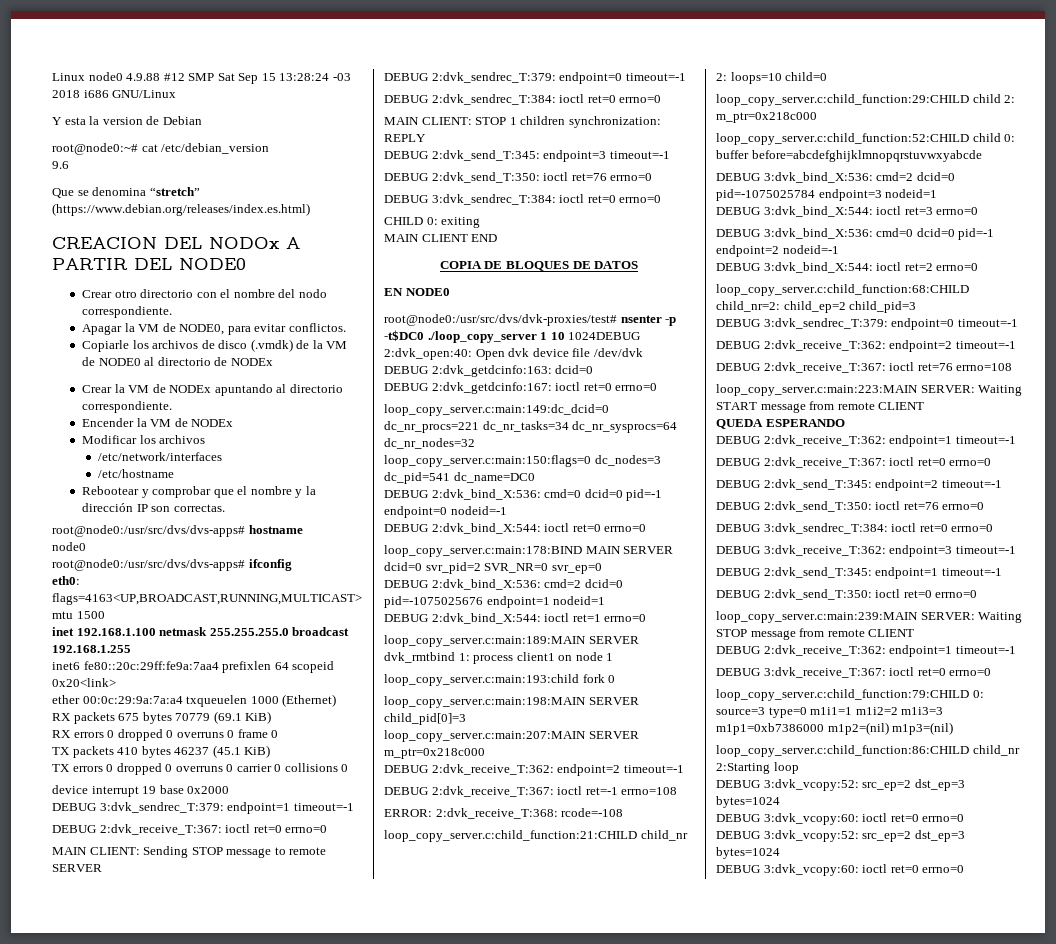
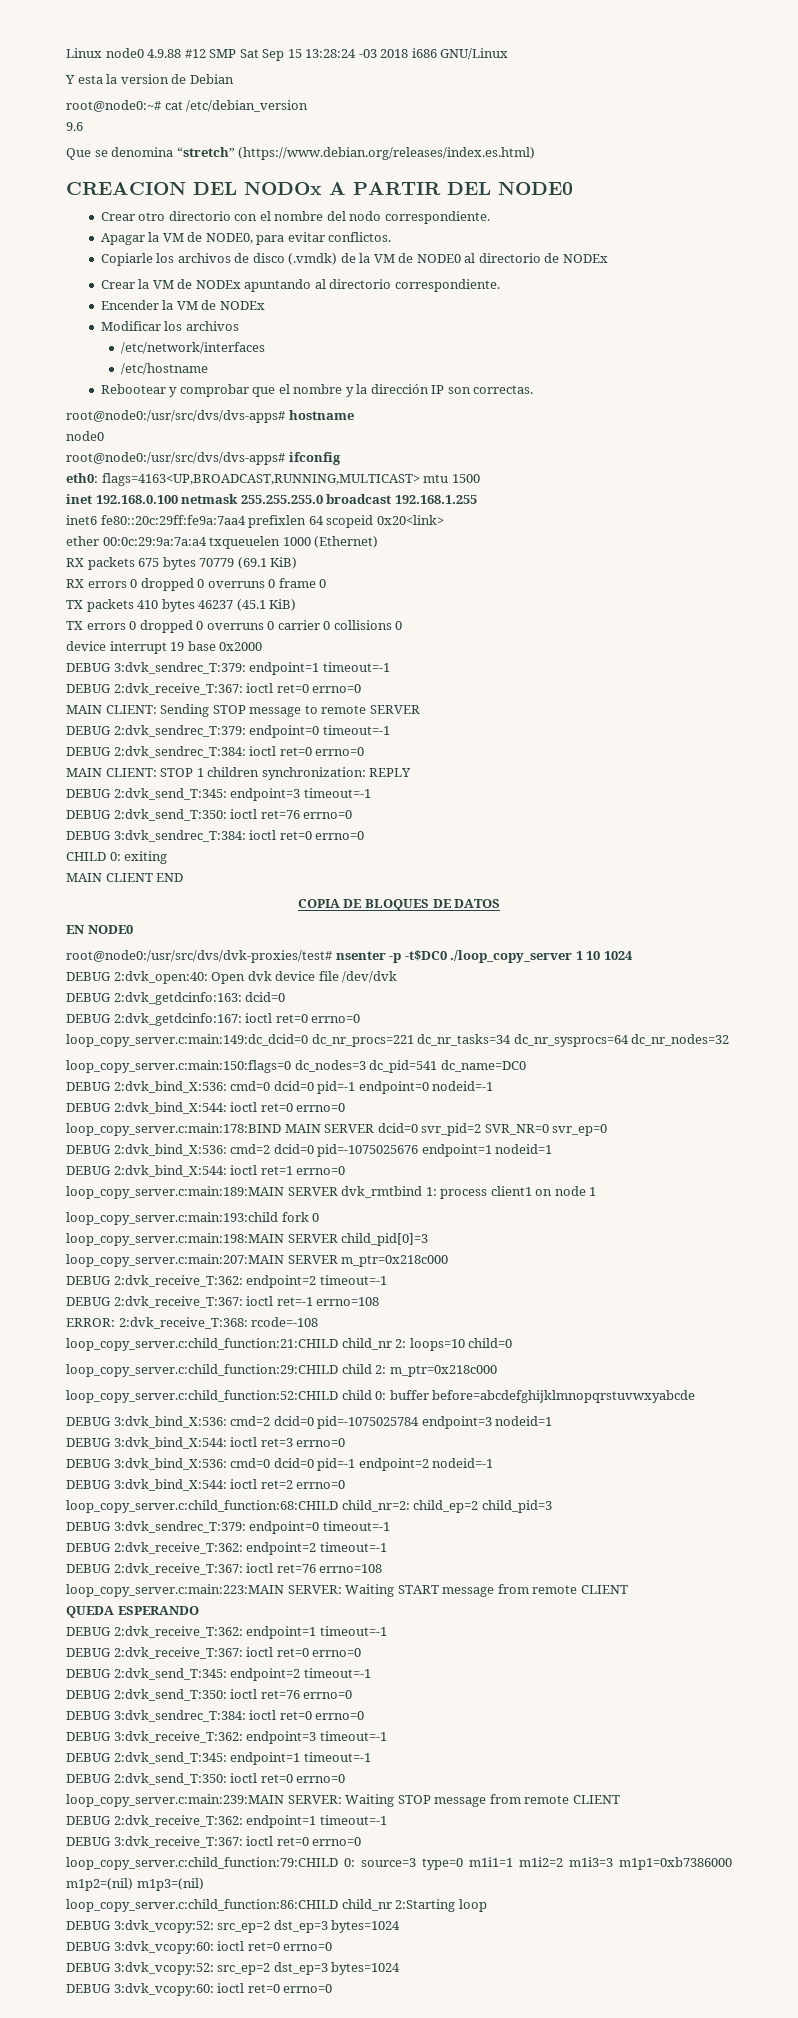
[76,628,156,636] 192.168.1.100 -> [95,495,178,504] 192.168.0.100
[568,332,641,340] 1024DEBUG -> [603,951,633,960] [66,972,111,981] 1024 // DEBUG

